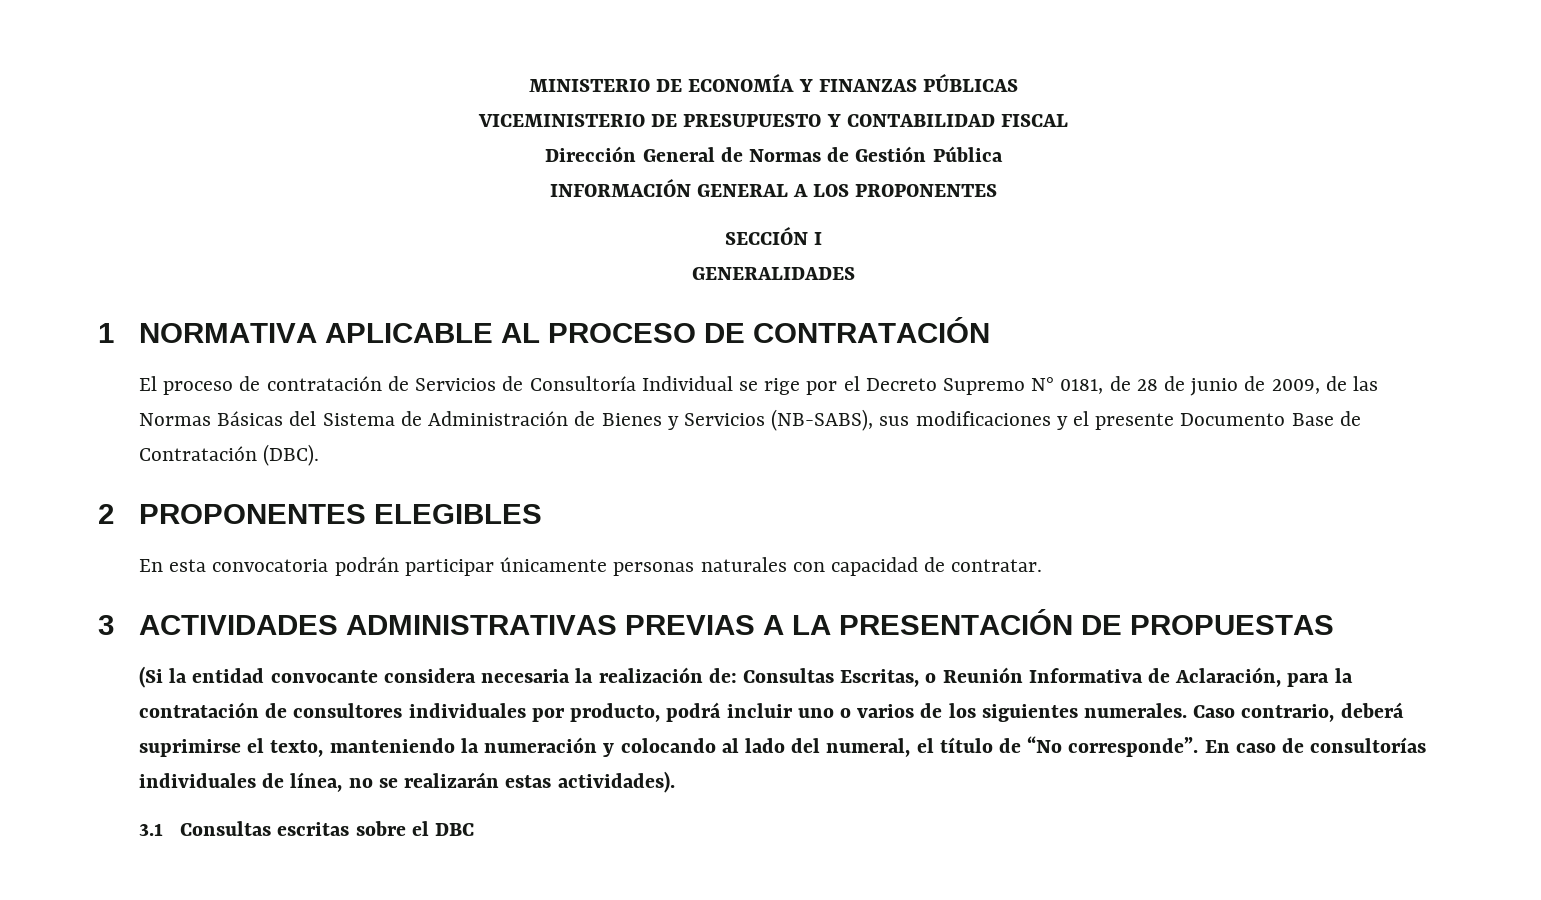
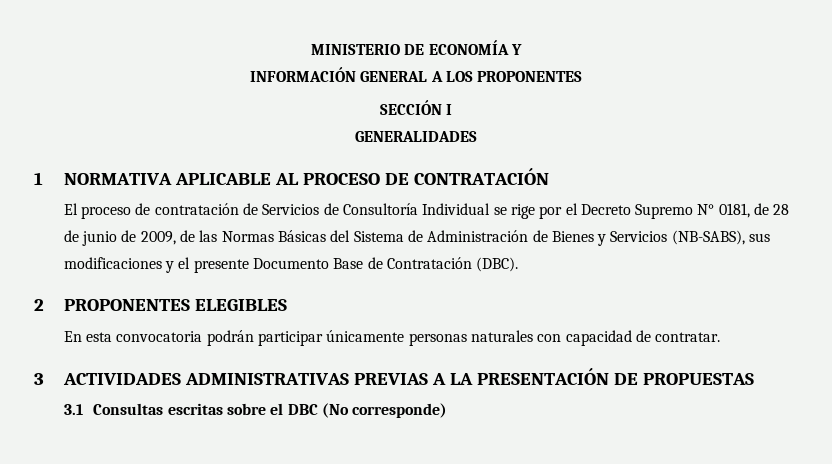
[818,74,1019,92] [477,114,1069,127] [545,146,1003,162] FINANZAS PÚBLICAS // VICEMINISTERIO DE PRESUPUESTO Y CONTABILIDAD FISCAL // Dirección General de Normas de Gestión Pública -> (522, 49) none
[139,666,1353,688] [139,702,1404,722] [139,736,1427,757] [139,771,675,793] // (Si la entidad convocante considera necesaria la realización de: Consultas Escritas, o Reunión Informativa de Aclaración, para la contratación de consultores individuales por producto, podrá incluir uno o varios de los siguientes numerales. Caso contrario, deberá suprimirse el texto, manteniendo la numeración y colocando al lado del numeral, el título de “No corresponde”. En caso de consultorías individuales de línea, no se realizarán estas actividades). -> (754, 379) none
(474, 829) none -> [321,403,448,418] (No corresponde)

